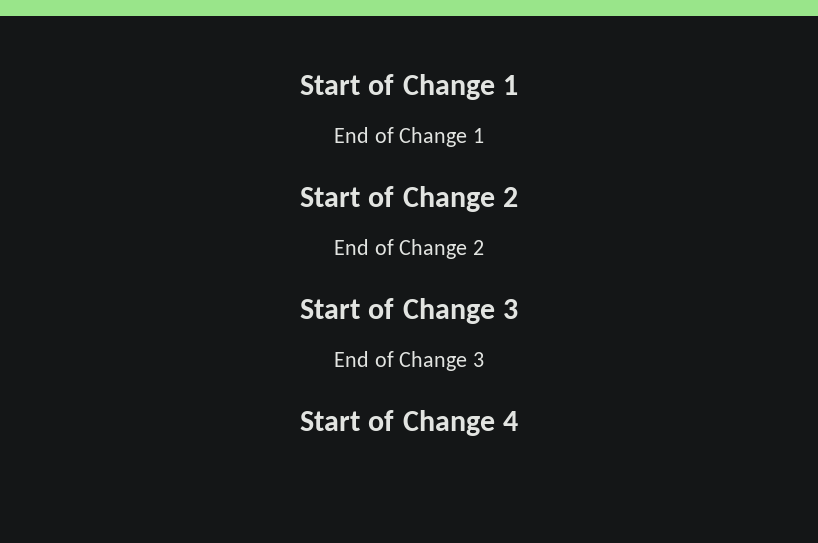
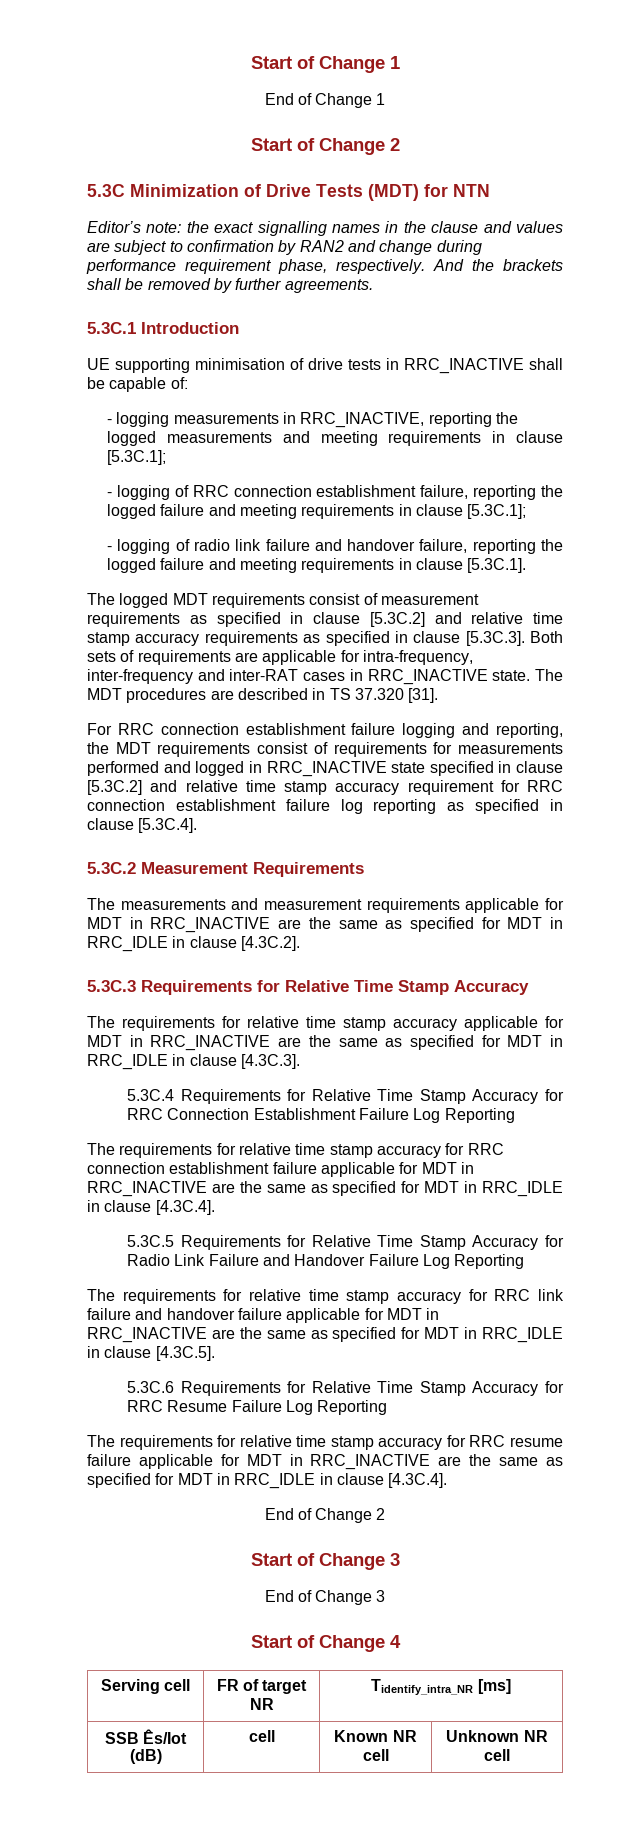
(518, 197) none -> [87,184,490,201] [87,221,563,236] [87,240,482,255] [86,259,563,274] [87,278,373,293] [87,322,239,334] [87,358,563,374] [87,377,188,392] [106,412,518,428] [106,431,563,446] [106,450,166,465] [106,485,563,500] [106,504,527,519] [106,539,563,554] [106,558,527,573] [87,593,479,608] [87,612,563,627] [87,631,563,646] [87,650,473,665] [87,669,563,685] [87,688,439,703] [87,723,563,738] [87,742,563,757] [87,761,563,777] [87,780,563,795] [87,799,563,814] [87,818,198,833] [87,862,364,877] [87,898,565,913] [87,917,563,933] [87,936,300,952] [87,980,529,995] [87,1016,564,1031] [87,1035,563,1051] [87,1054,300,1070] [126,1089,564,1104] [126,1108,515,1123] [87,1143,504,1158] [87,1162,474,1177] [87,1181,564,1197] [87,1200,215,1215] [126,1235,564,1250] [126,1254,525,1269] [87,1289,564,1304] [87,1308,440,1323] [87,1327,564,1343] [87,1346,215,1361] [126,1381,564,1396] [126,1400,388,1415] [87,1435,563,1450] [87,1454,564,1470] [87,1473,448,1489] // 5.3C Minimization of Drive Tests (MDT) for NTN // Editor’s note: the exact signalling names in the clause and values are subject to confirmation by RAN2 and change during performance requirement phase, respectively. And the brackets shall be removed by further agreements. // 5.3C.1 Introduction // UE supporting minimisation of drive tests in RRC_INACTIVE shall be capable of: // - logging measurements in RRC_INACTIVE, reporting the logged measurements and meeting requirements in clause [5.3C.1]; // - logging of RRC connection establishment failure, reporting the logged failure and meeting requirements in clause [5.3C.1]; // - logging of radio link failure and handover failure, reporting the logged failure and meeting requirements in clause [5.3C.1]. // The logged MDT requirements consist of measurement requirements as specified in clause [5.3C.2] and relative time stamp accuracy requirements as specified in clause [5.3C.3]. Both sets of requirements are applicable for intra-frequency, inter-frequency and inter-RAT cases in RRC_INACTIVE state. The MDT procedures are described in TS 37.320 [31]. // For RRC connection establishment failure logging and reporting, the MDT requirements consist of requirements for measurements performed and logged in RRC_INACTIVE state specified in clause [5.3C.2] and relative time stamp accuracy requirement for RRC connection establishment failure log reporting as specified in clause [5.3C.4]. // 5.3C.2 Measurement Requirements // The measurements and measurement requirements applicable for MDT in RRC_INACTIVE are the same as specified for MDT in RRC_IDLE in clause [4.3C.2]. // 5.3C.3 Requirements for Relative Time Stamp Accuracy // The requirements for relative time stamp accuracy applicable for MDT in RRC_INACTIVE are the same as specified for MDT in RRC_IDLE in clause [4.3C.3]. // 5.3C.4 Requirements for Relative Time Stamp Accuracy for RRC Connection Establishment Failure Log Reporting // The requirements for relative time stamp accuracy for RRC connection establishment failure applicable for MDT in RRC_INACTIVE are the same as specified for MDT in RRC_IDLE in clause [4.3C.4]. // 5.3C.5 Requirements for Relative Time Stamp Accuracy for Radio Link Failure and Handover Failure Log Reporting // The requirements for relative time stamp accuracy for RRC link failure and handover failure applicable for MDT in RRC_INACTIVE are the same as specified for MDT in RRC_IDLE in clause [4.3C.5]. // 5.3C.6 Requirements for Relative Time Stamp Accuracy for RRC Resume Failure Log Reporting // The requirements for relative time stamp accuracy for RRC resume failure applicable for MDT in RRC_INACTIVE are the same as specified for MDT in RRC_IDLE in clause [4.3C.4].
(518, 421) none -> [100,1679,191,1694] [216,1679,308,1694] [249,1698,274,1710] [371,1679,511,1695] [104,1729,188,1744] [129,1749,162,1764] [248,1730,275,1742] [334,1730,417,1742] [362,1749,389,1761] [446,1730,548,1742] [484,1749,510,1761] // Serving cell | FR of target NR | Tidentify_intra_NR [ms] // SSB Ês/Iot (dB) | cell | Known NR cell | Unknown NR cell

